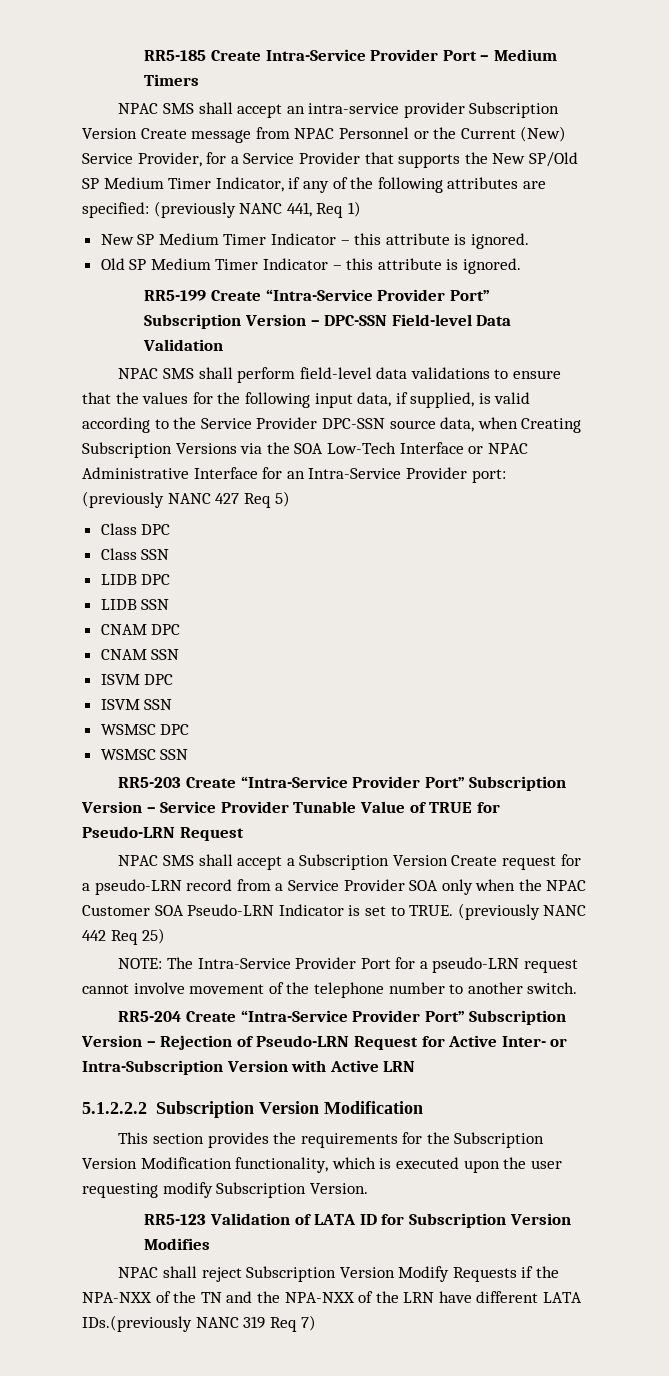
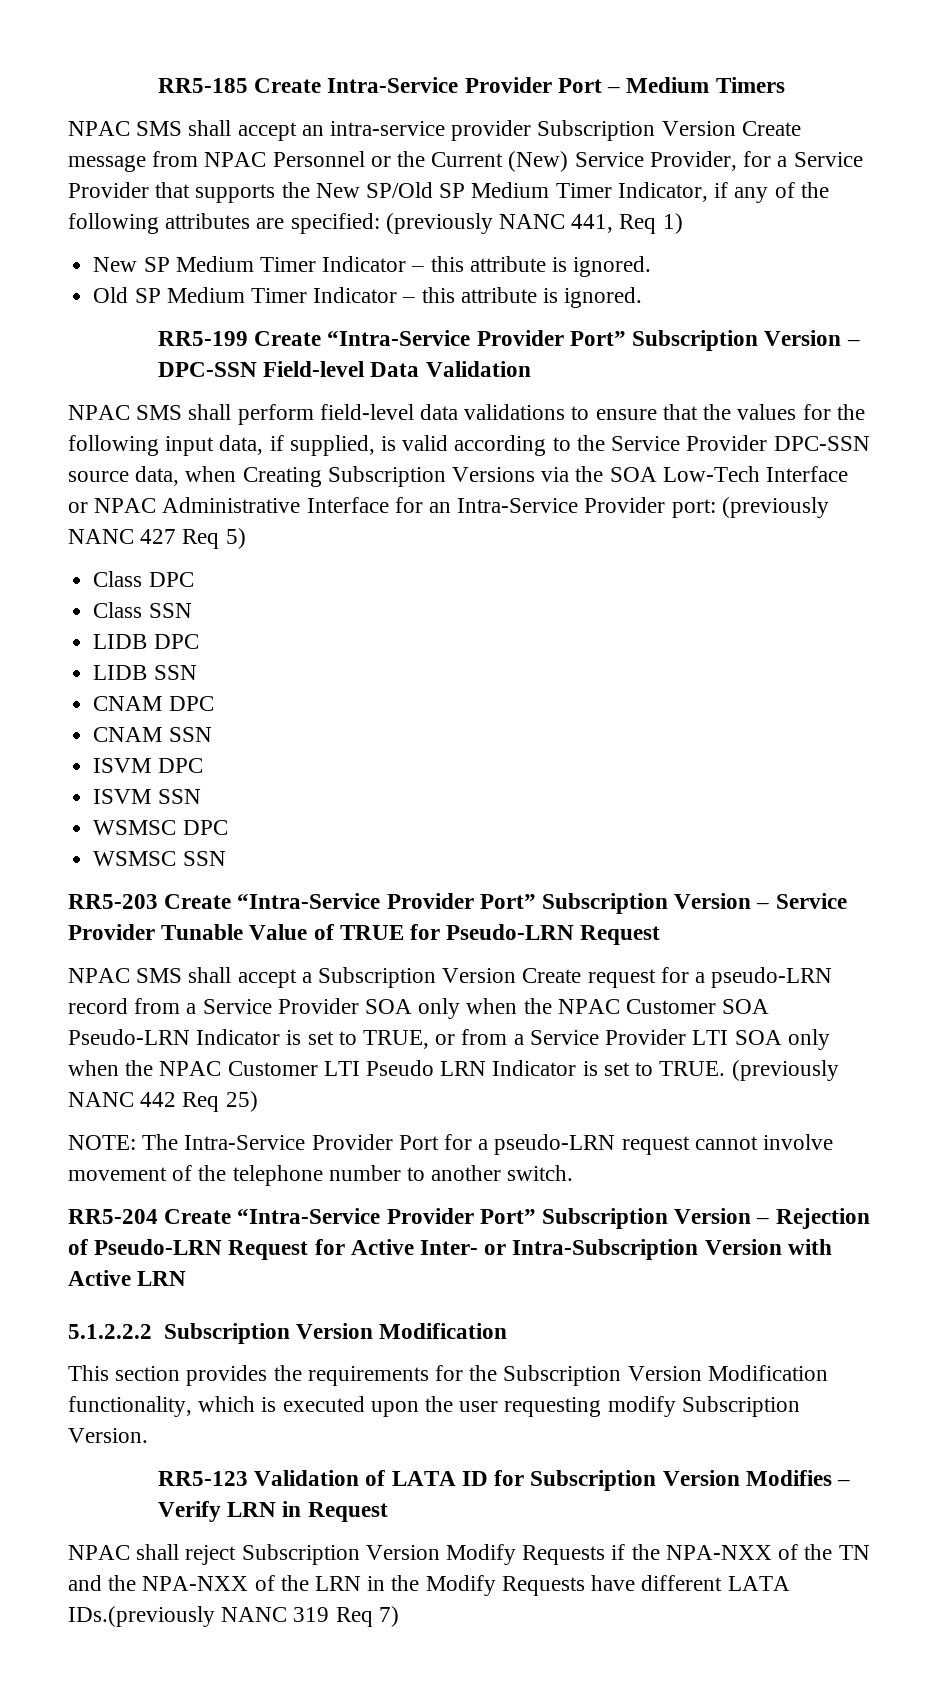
(405, 911) none -> [363,1029,830,1050] [68,1060,654,1076] TRUE, or from a Service Provider LTI SOA only when the NPAC Customer LTI Pseudo LRN Indicator is set to
(211, 1244) none -> [836,1480,850,1486] [158,1501,388,1522] – Verify LRN in Request
(435, 1297) none -> [367,1575,585,1596] in the Modify Requests

